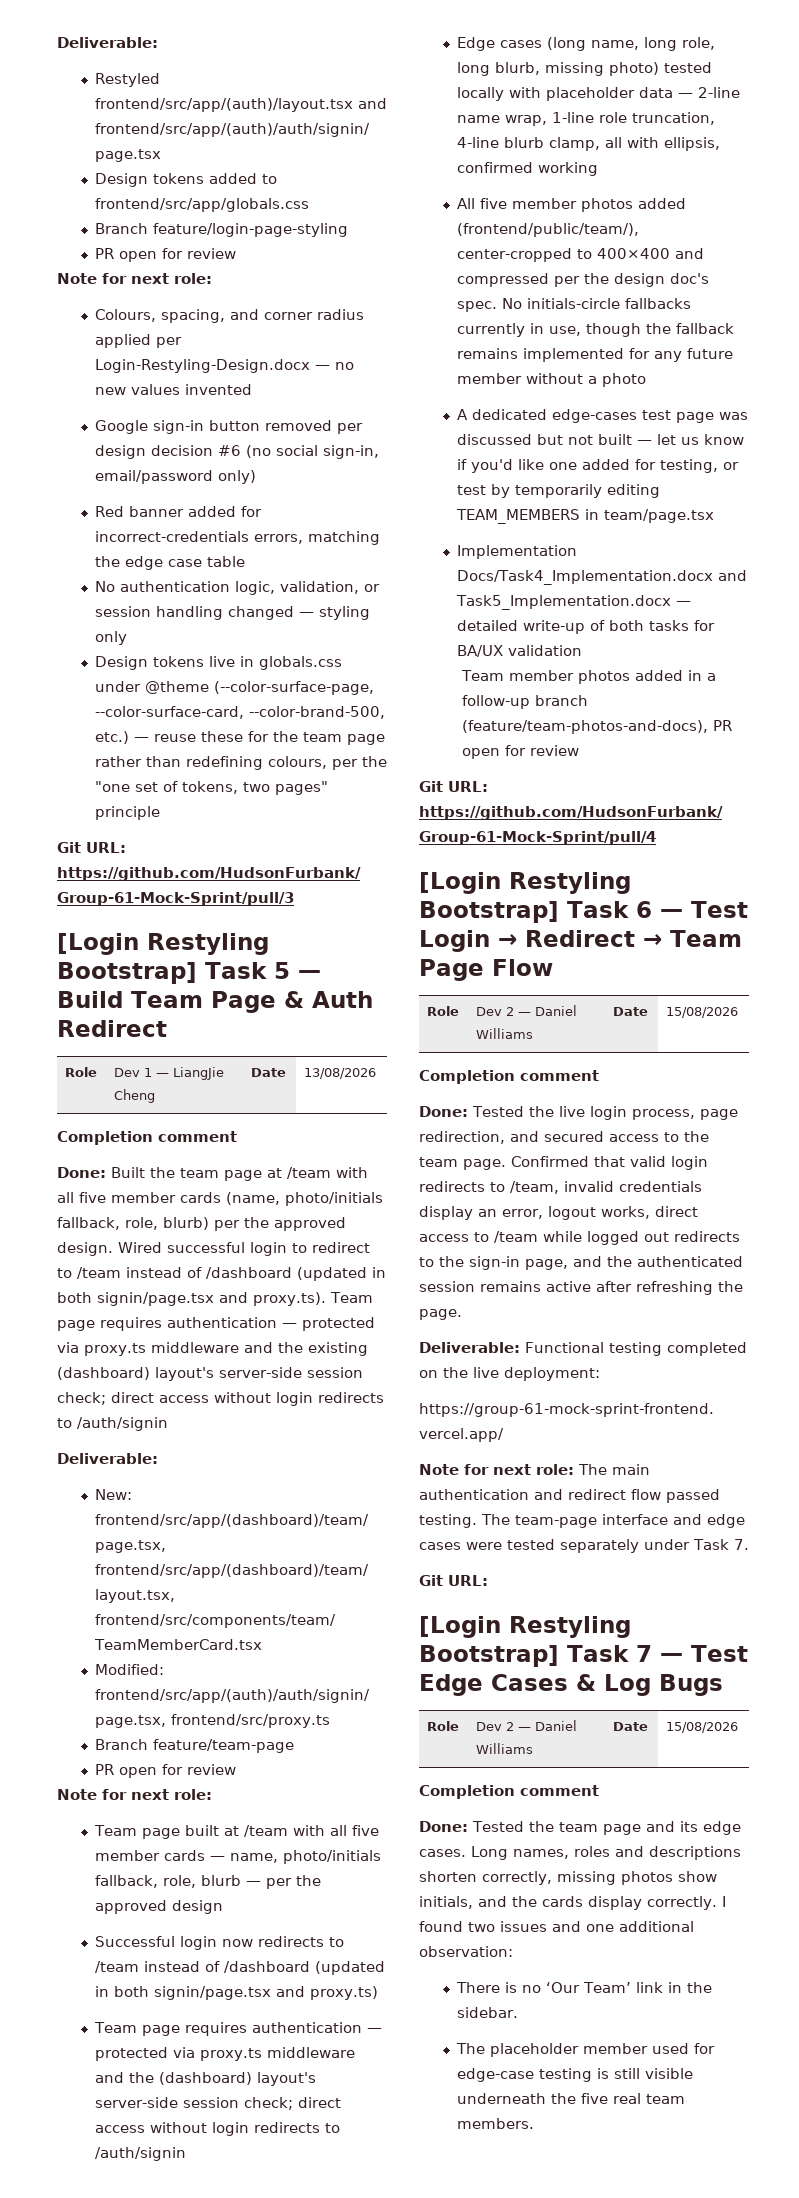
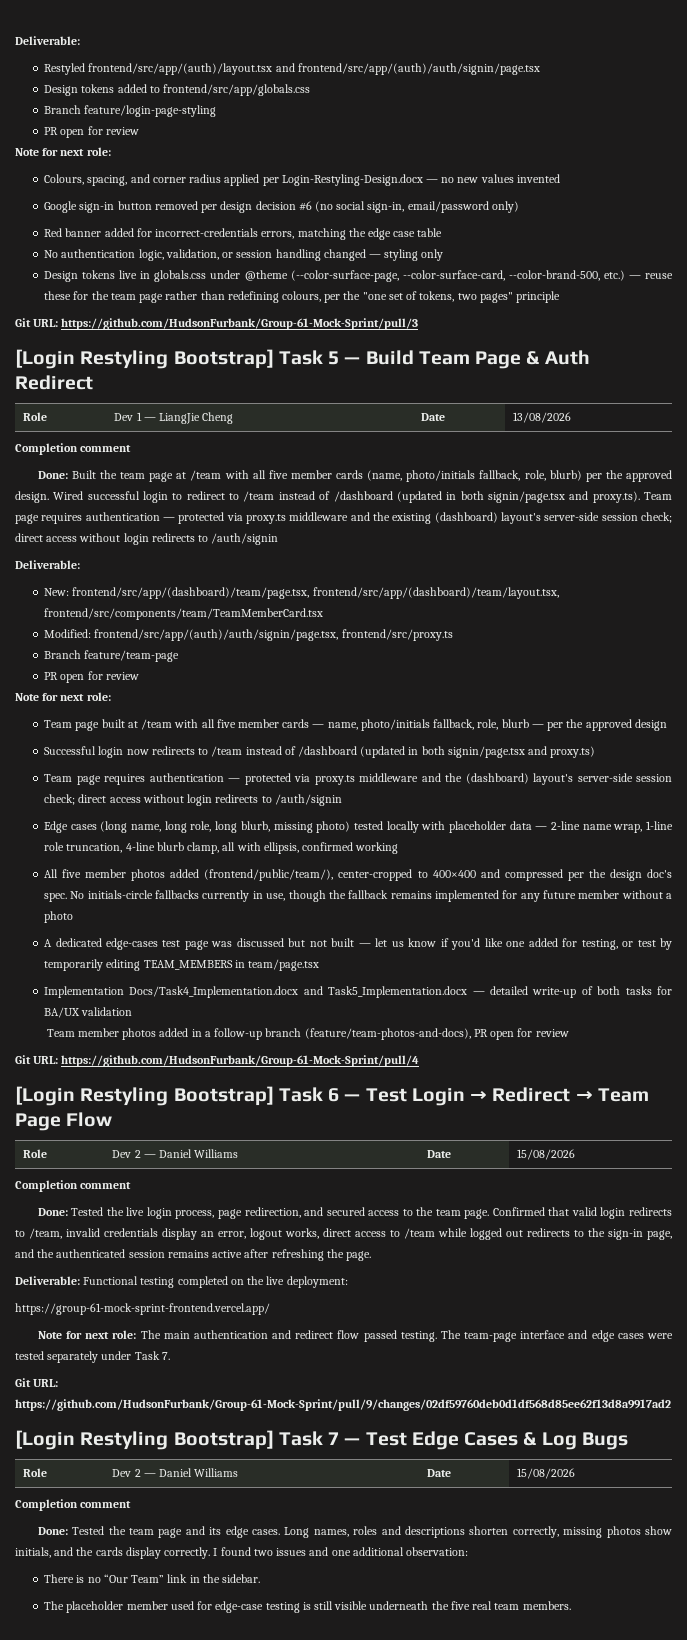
(488, 1580) none -> [15,1399,671,1411] https://github.com/HudsonFurbank/Group-61-Mock-Sprint/pull/9/changes/02df59760deb0d1df568d85ee62f13d8a9917ad2
[545,1982,631,1993] ‘Our Team’ -> [103,1574,165,1583] “Our Team”

